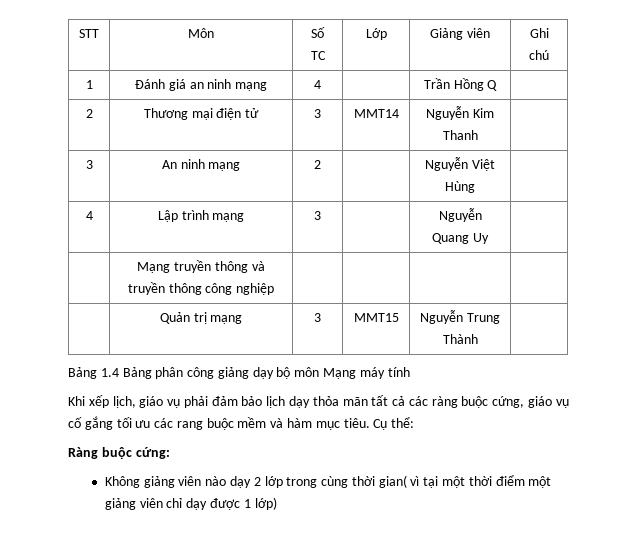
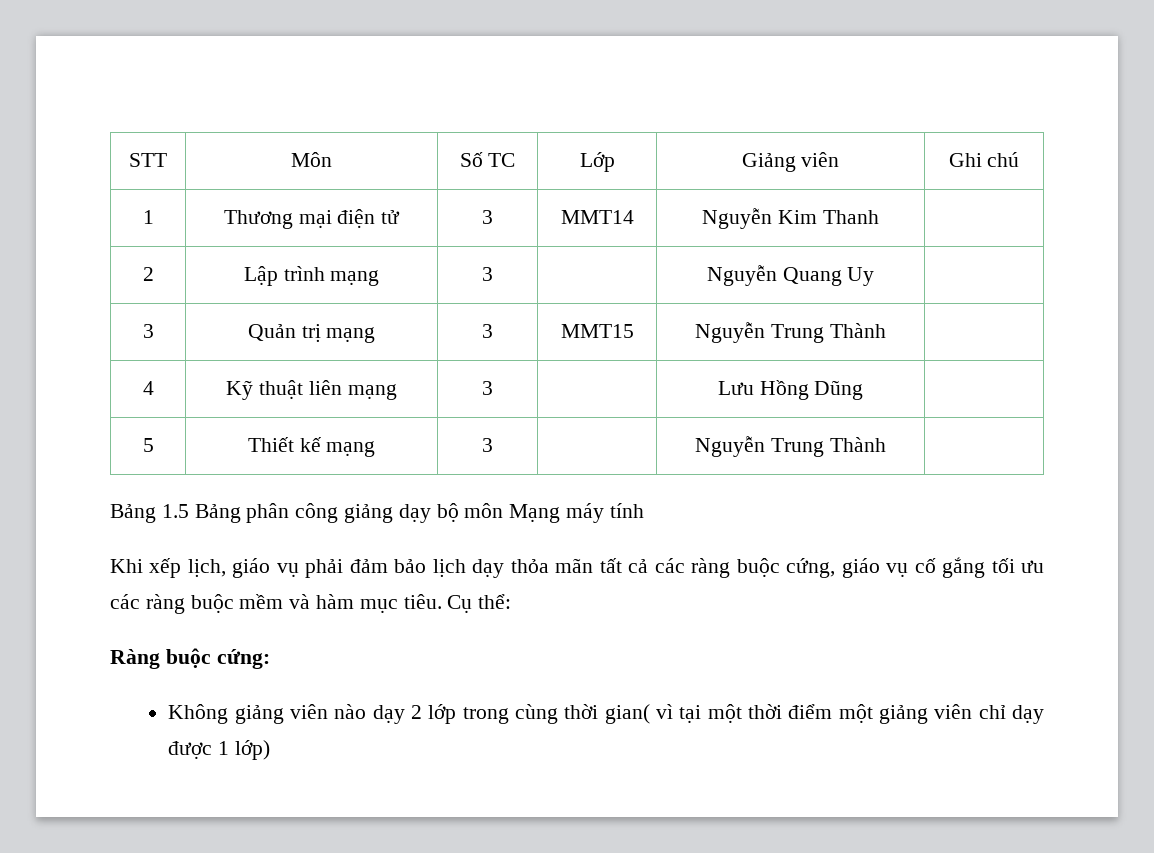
[134,79,268,91] [314,80,321,89] [423,78,498,91] [85,109,93,118] | Đánh giá an ninh mạng | 4 | | Trần Hồng Q | // 2 -> (154, 217) none
[85,160,93,169] [161,159,241,171] [314,160,321,169] [425,157,495,171] [445,181,475,193] [85,211,93,220] 3 | An ninh mạng | 2 | | Nguyễn Việt Hùng | // 4 -> [142,267,154,281] 2
[137,260,265,273] [127,282,275,295] | Mạng truyền thông và truyền thông công nghiệp | | | | // -> [142,324,154,338] 3
[68,367,119,379] // Bảng 1.4 -> [142,381,154,395] [226,380,397,400] [482,381,493,395] [717,380,864,400] [142,438,154,452] [247,437,376,457] [482,438,493,452] [695,436,886,457] [110,504,189,523] // 4 | Kỹ thuật liên mạng | 3 | | Lưu Hồng Dũng | // 5 | Thiết kế mạng | 3 | | Nguyễn Trung Thành | // Bảng 1.5
[176,421,203,430] rang -> [145,594,185,614] ràng

